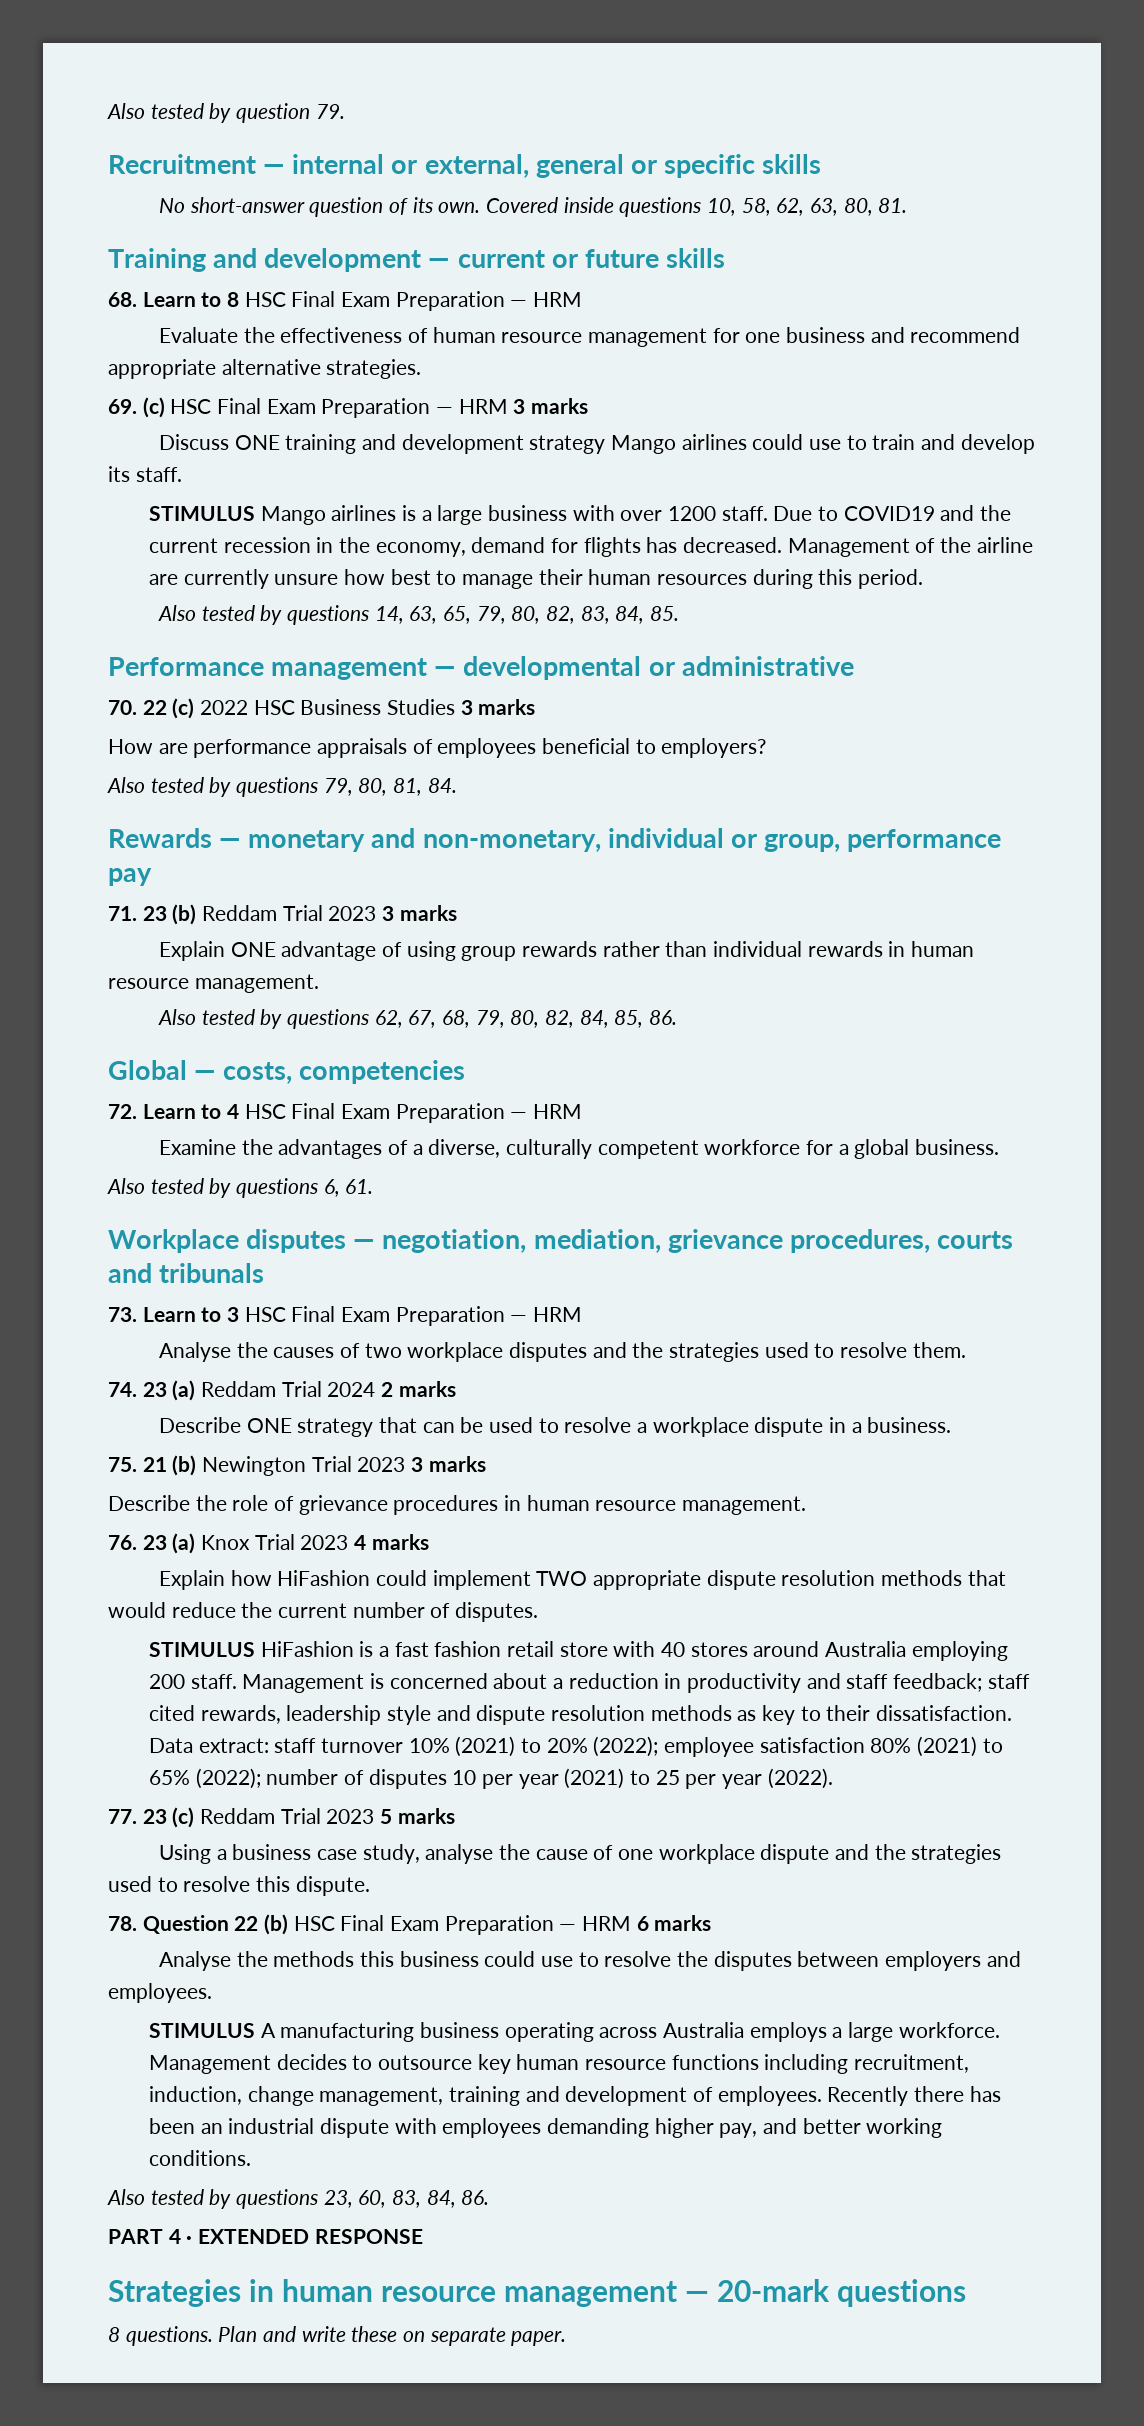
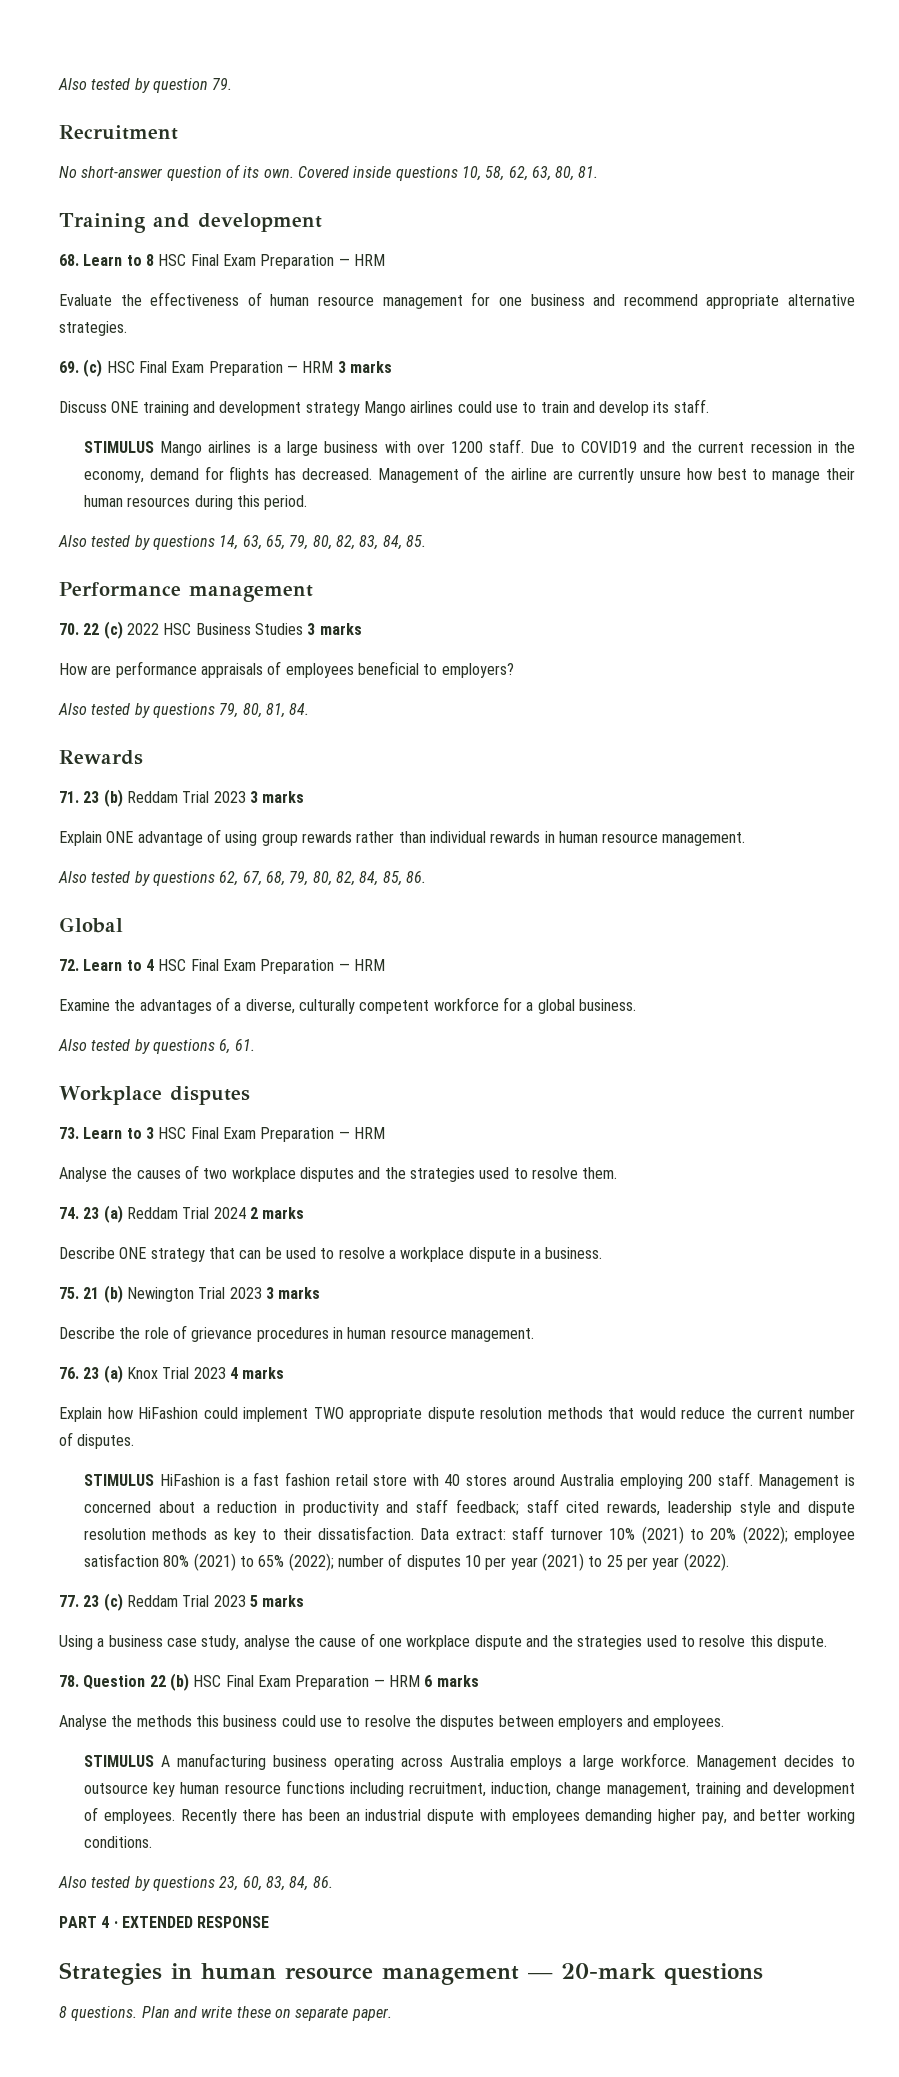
[263,154,822,178] — internal or external, general or specific skills -> (178, 132) none
[428,248,726,268] — current or future skills -> (322, 222) none
[434,656,854,680] — developmental or administrative -> (313, 593) none
[219,828,1002,852] [108,868,152,886] — monetary and non-monetary, individual or group, performance pay -> (143, 757) none
[194,1060,466,1084] — costs, competencies -> (123, 925) none
[353,1229,1014,1253] [108,1263,265,1283] — negotiation, mediation, grievance procedures, courts and tribunals -> (250, 1095) none

